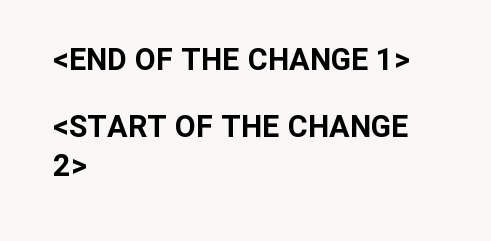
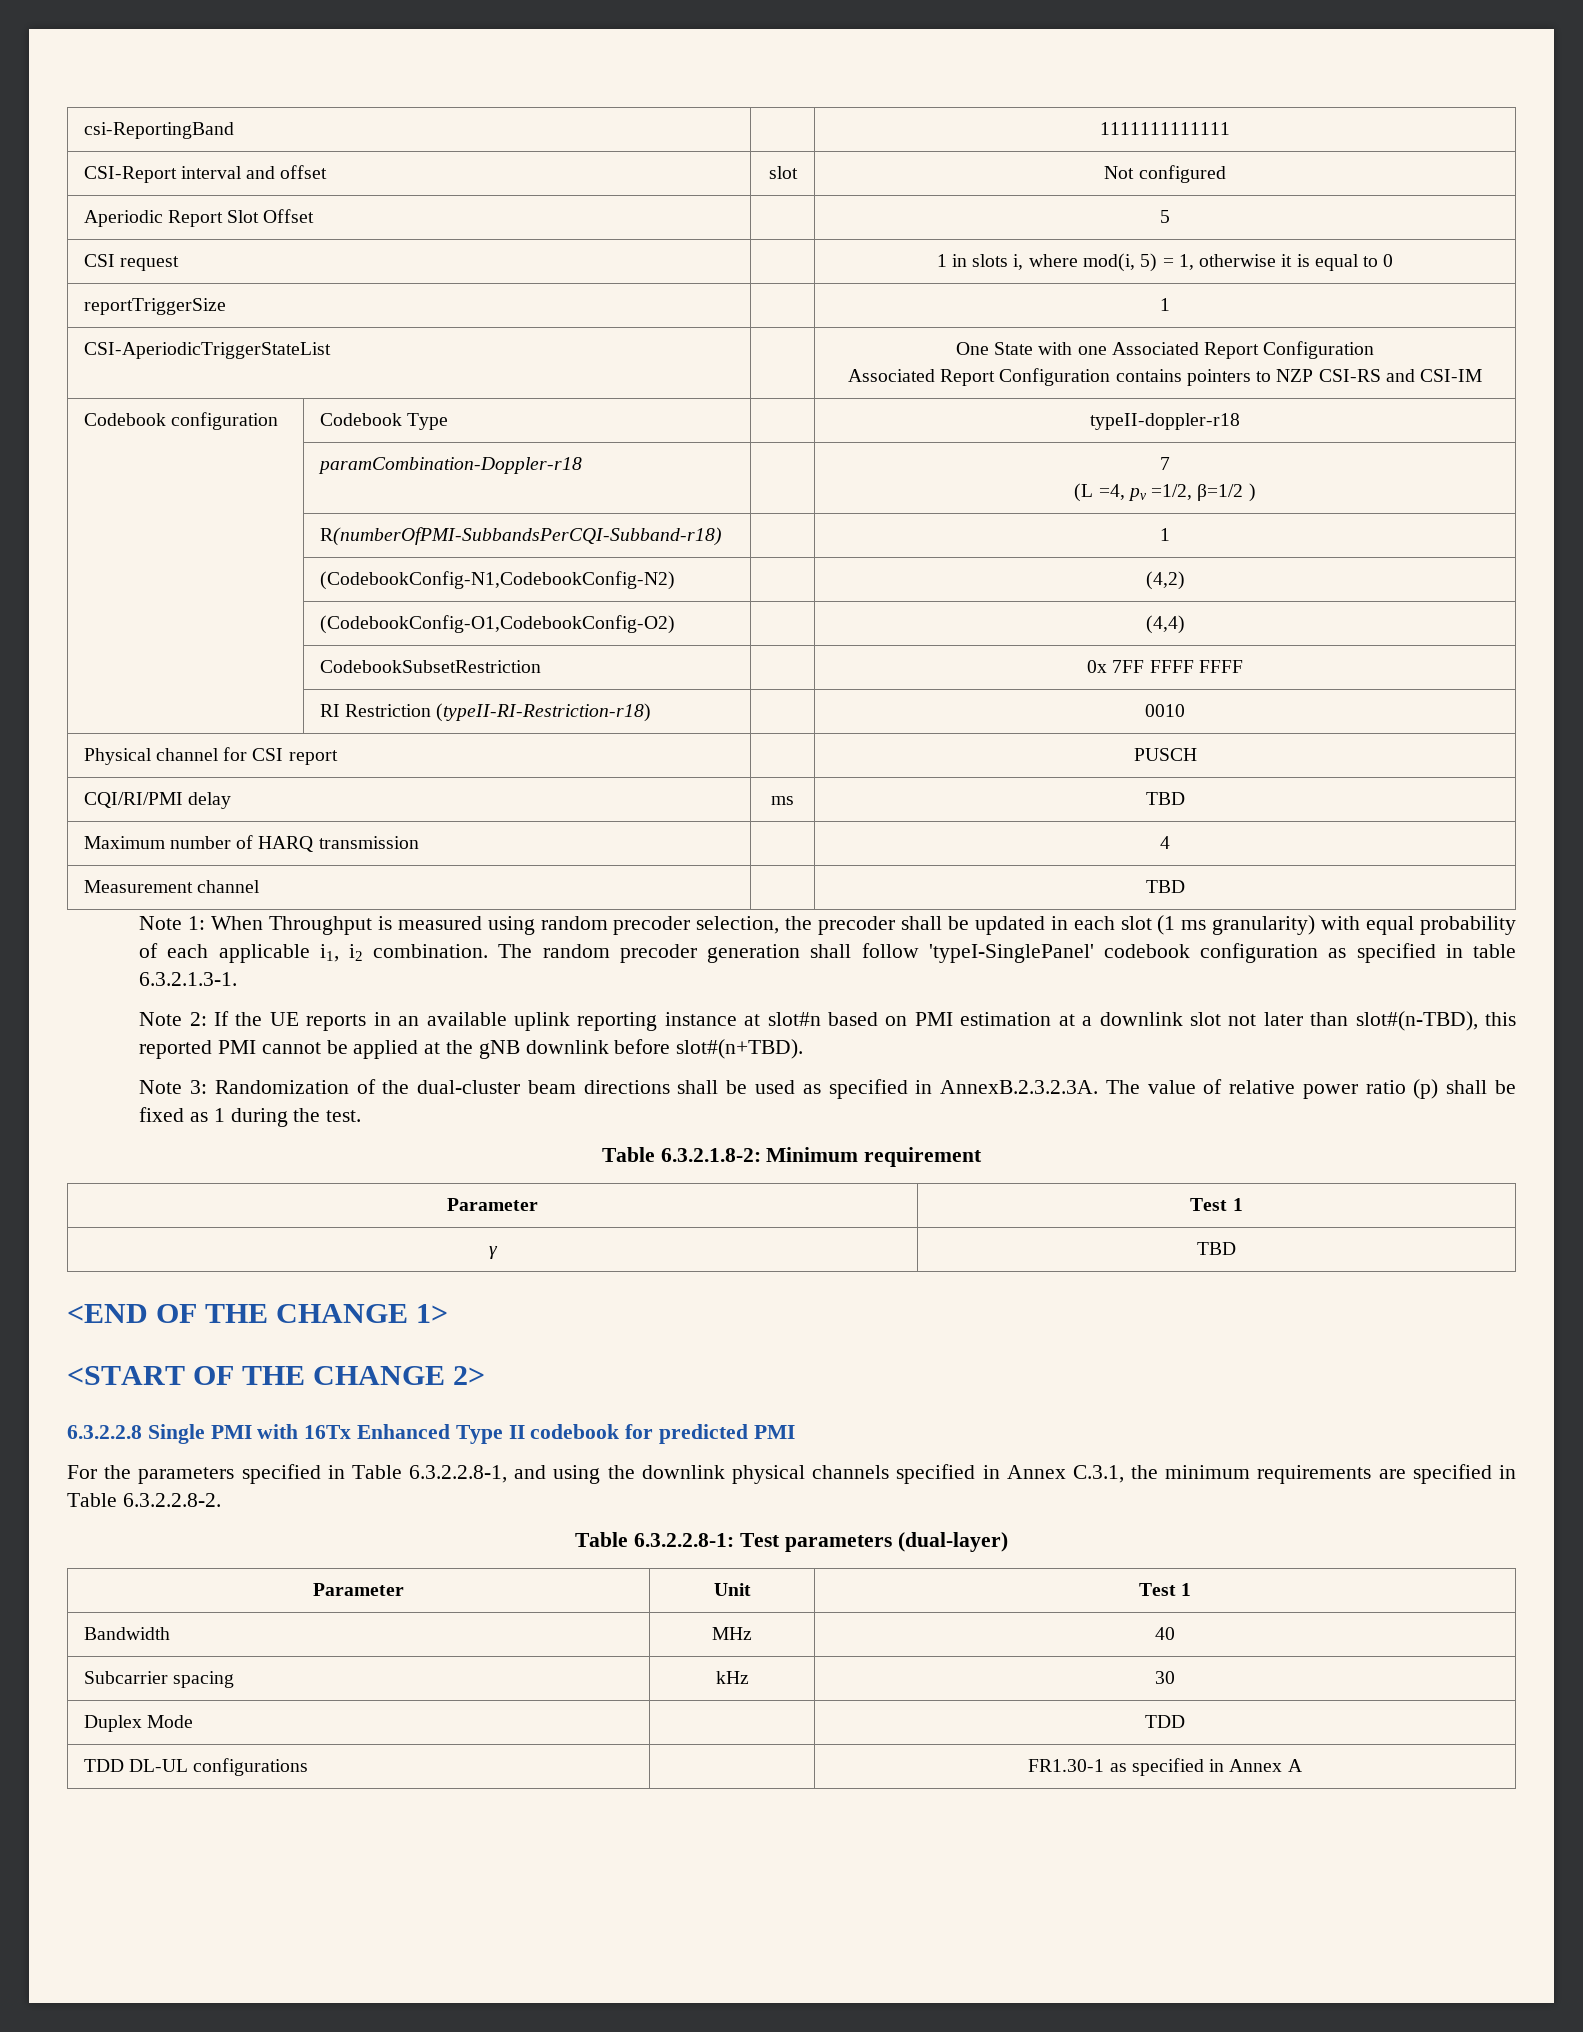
(53, 59) none -> [83,122,234,139] [1100,122,1230,135] [83,165,328,183] [768,166,798,179] [1104,165,1226,183] [83,209,315,227] [1160,210,1170,223] [83,254,179,271] [936,253,1394,272] [83,298,226,315] [1160,298,1170,311] [83,342,331,359] [955,341,1375,359] [847,368,1483,386] [83,412,278,430] [319,413,448,430] [1090,413,1240,430] [317,457,582,474] [1160,457,1170,470] [1074,483,1256,502] [319,527,722,546] [1160,528,1170,541] [319,571,675,590] [1145,571,1185,590] [319,615,675,634] [1145,615,1185,634] [319,660,541,673] [1087,660,1243,673] [319,703,652,722] [1145,704,1185,717] [83,747,338,765] [1133,748,1197,761] [83,792,231,809] [771,796,794,805] [1145,792,1185,805] [83,835,419,852] [1160,836,1170,849] [83,880,260,893] [1145,880,1185,893] [139,915,1517,935] [139,943,1517,963] [139,972,238,986] [139,1011,1516,1031] [139,1039,804,1059] [139,1079,1516,1099] [139,1107,362,1127] [601,1147,983,1167] [447,1198,538,1211] [1190,1198,1243,1211] [488,1246,498,1259] [1197,1242,1236,1255] csi-ReportingBand | | 1111111111111 // CSI-Report interval and offset | slot | Not configured // Aperiodic Report Slot Offset | | 5 // CSI request | | 1 in slots i, where mod(i, 5) = 1, otherwise it is equal to 0 // reportTriggerSize | | 1 // CSI-AperiodicTriggerStateList | | One State with one Associated Report Configuration // Associated Report Configuration contains pointers to NZP CSI-RS and CSI-IM // Codebook configuration | Codebook Type | | typeII-doppler-r18 // | paramCombination-Doppler-r18 | | 7 // (L =4, pν =1/2, β=1/2 ) // | R(numberOfPMI-SubbandsPerCQI-Subband-r18) | | 1 // | (CodebookConfig-N1,CodebookConfig-N2) | | (4,2) // | (CodebookConfig-O1,CodebookConfig-O2) | | (4,4) // | CodebookSubsetRestriction | | 0x 7FF FFFF FFFF // | RI Restriction (typeII-RI-Restriction-r18) | | 0010 // Physical channel for CSI report | | PUSCH // CQI/RI/PMI delay | ms | TBD // Maximum number of HARQ transmission | | 4 // Measurement channel | | TBD // Note 1: When Throughput is measured using random precoder selection, the precoder shall be updated in each slot (1 ms granularity) with equal probability of each applicable i1, i2 combination. The random precoder generation shall follow 'typeI-SinglePanel' codebook configuration as specified in table 6.3.2.1.3-1. // Note 2: If the UE reports in an available uplink reporting instance at slot#n based on PMI estimation at a downlink slot not later than slot#(n-TBD), this reported PMI cannot be applied at the gNB downlink before slot#(n+TBD). // Note 3: Randomization of the dual-cluster beam directions shall be used as specified in AnnexB.2.3.2.3A. The value of relative power ratio (p) shall be fixed as 1 during the test. // Table 6.3.2.1.8-2: Minimum requirement // Parameter | Test 1 // γ | TBD //
(87, 165) none -> [67,1424,795,1444] [67,1464,1516,1484] [67,1493,221,1507] [575,1532,1008,1552] [313,1583,404,1596] [713,1583,751,1596] [1138,1583,1192,1596] [83,1627,170,1640] [712,1627,752,1640] [1155,1627,1175,1640] [83,1671,234,1688] [715,1671,749,1684] [1155,1671,1175,1684] [83,1715,193,1732] [1145,1715,1185,1728] [83,1758,309,1776] [1028,1758,1302,1776] // 6.3.2.2.8 Single PMI with 16Tx Enhanced Type II codebook for predicted PMI // For the parameters specified in Table 6.3.2.2.8-1, and using the downlink physical channels specified in Annex C.3.1, the minimum requirements are specified in Table 6.3.2.2.8-2. // Table 6.3.2.2.8-1: Test parameters (dual-layer) // Parameter | Unit | Test 1 // Bandwidth | MHz | 40 // Subcarrier spacing | kHz | 30 // Duplex Mode | | TDD // TDD DL-UL configurations | | FR1.30-1 as specified in Annex A

